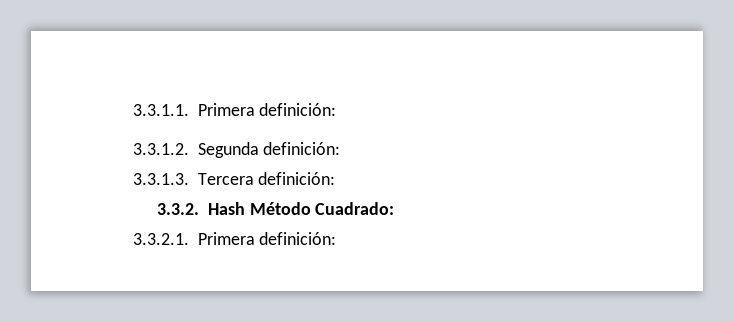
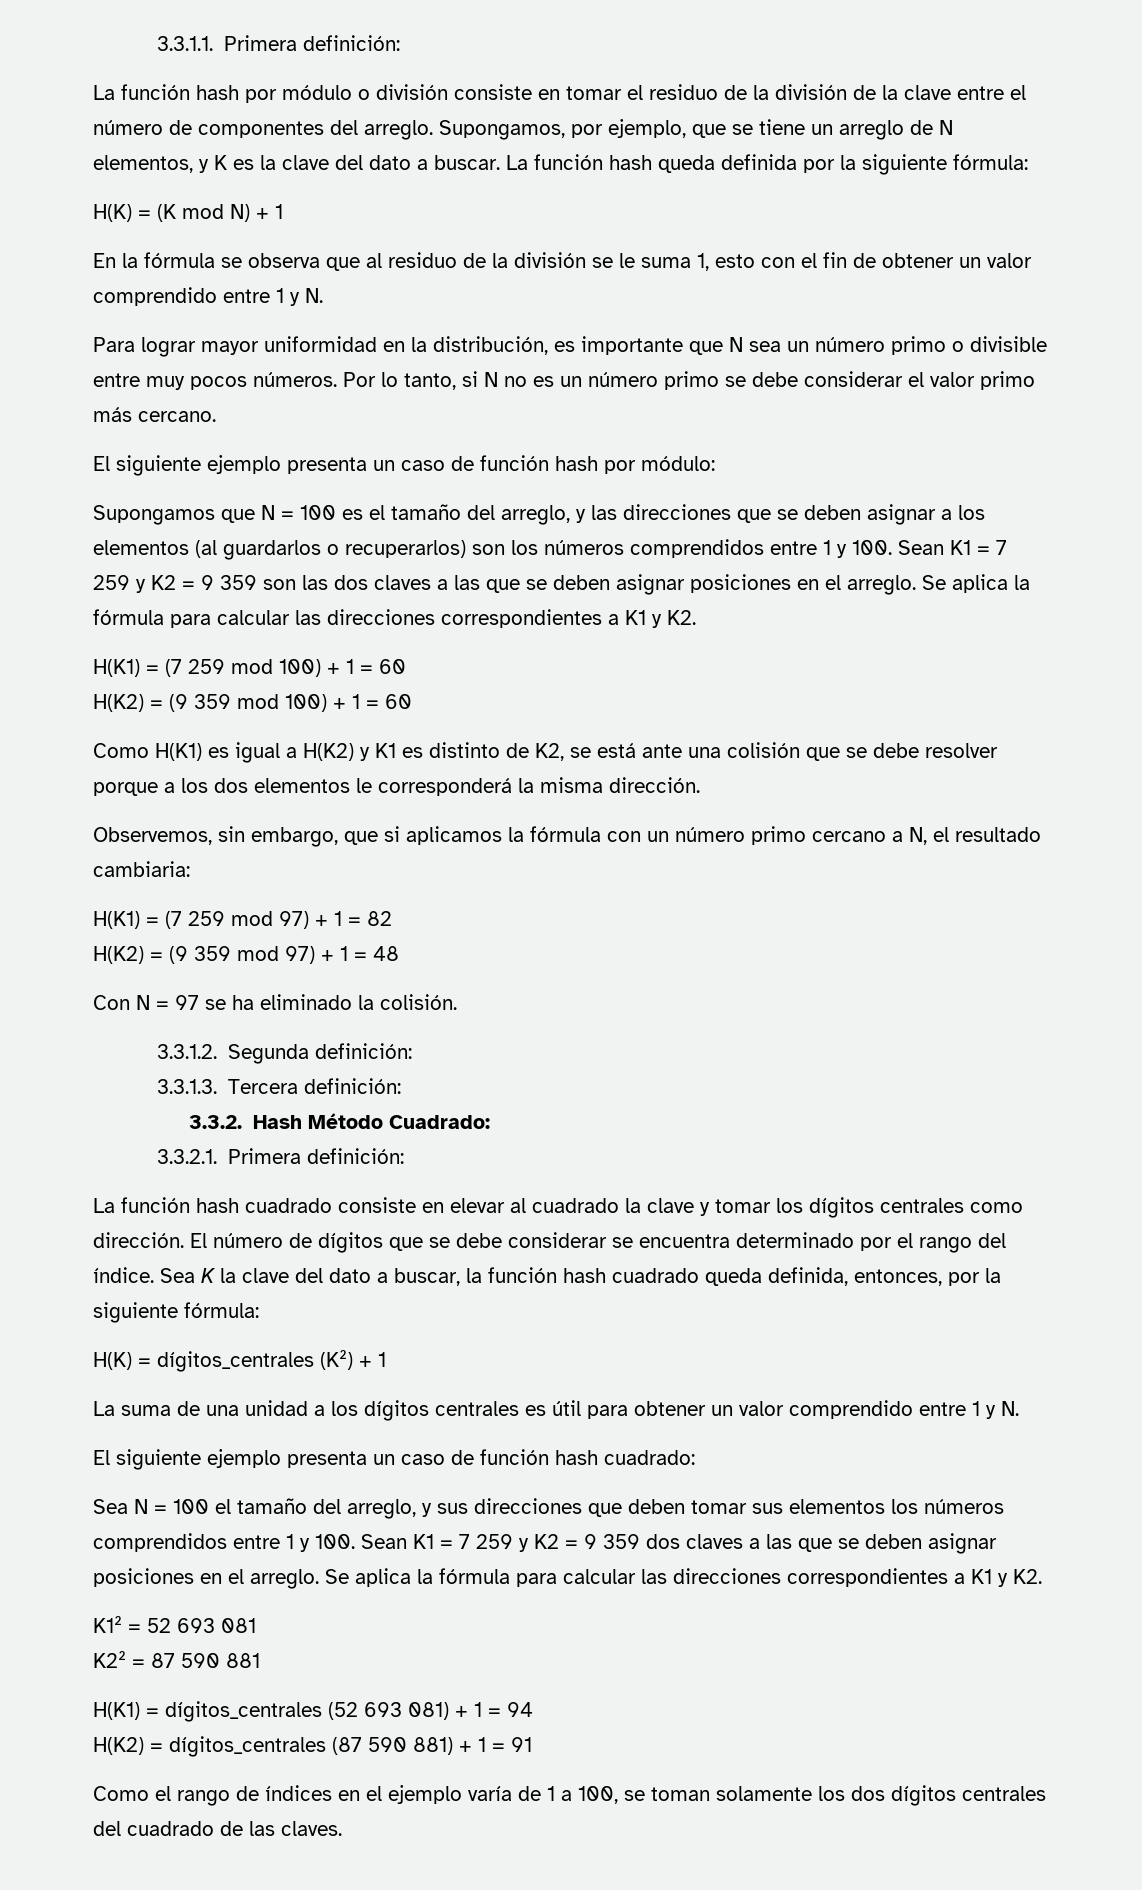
(337, 109) none -> [93,84,1026,103] [93,119,953,140] [93,154,1028,175] [93,204,283,222] [93,252,1032,271] [93,287,323,306] [93,336,1047,357] [93,371,1035,390] [93,407,216,422] [93,455,715,476] [93,504,985,525] [93,539,1007,560] [93,574,1030,595] [93,609,696,628] [93,659,406,677] [93,694,412,712] [93,742,998,763] [93,777,700,796] [93,826,1041,847] [93,861,190,877] [93,911,392,929] [93,946,399,964] [93,994,457,1010] // La función hash por módulo o división consiste en tomar el residuo de la división de la clave entre el número de componentes del arreglo. Supongamos, por ejemplo, que se tiene un arreglo de N elementos, y K es la clave del dato a buscar. La función hash queda definida por la siguiente fórmula: // H(K) = (K mod N) + 1 // En la fórmula se observa que al residuo de la división se le suma 1, esto con el fin de obtener un valor comprendido entre 1 y N. // Para lograr mayor uniformidad en la distribución, es importante que N sea un número primo o divisible entre muy pocos números. Por lo tanto, si N no es un número primo se debe considerar el valor primo más cercano. // El siguiente ejemplo presenta un caso de función hash por módulo: // Supongamos que N = 100 es el tamaño del arreglo, y las direcciones que se deben asignar a los elementos (al guardarlos o recuperarlos) son los números comprendidos entre 1 y 100. Sean K1 = 7 259 y K2 = 9 359 son las dos claves a las que se deben asignar posiciones en el arreglo. Se aplica la fórmula para calcular las direcciones correspondientes a K1 y K2. // H(K1) = (7 259 mod 100) + 1 = 60 // H(K2) = (9 359 mod 100) + 1 = 60 // Como H(K1) es igual a H(K2) y K1 es distinto de K2, se está ante una colisión que se debe resolver porque a los dos elementos le corresponderá la misma dirección. // Observemos, sin embargo, que si aplicamos la fórmula con un número primo cercano a N, el resultado cambiaria: // H(K1) = (7 259 mod 97) + 1 = 82 // H(K2) = (9 359 mod 97) + 1 = 48 // Con N = 97 se ha eliminado la colisión.
(337, 238) none -> [93,1197,1023,1218] [93,1232,1006,1253] [93,1267,1001,1286] [93,1302,259,1323] [93,1350,386,1372] [93,1400,1019,1421] [93,1449,695,1470] [93,1498,1004,1519] [93,1533,997,1554] [93,1568,1042,1589] [93,1616,256,1633] [93,1651,260,1668] [93,1701,533,1722] [93,1736,532,1757] [93,1785,1046,1806] [93,1821,342,1836] // La función hash cuadrado consiste en elevar al cuadrado la clave y tomar los dígitos centrales como dirección. El número de dígitos que se debe considerar se encuentra determinado por el rango del índice. Sea K la clave del dato a buscar, la función hash cuadrado queda definida, entonces, por la siguiente fórmula: // H(K) = dígitos_centrales (K²) + 1 // La suma de una unidad a los dígitos centrales es útil para obtener un valor comprendido entre 1 y N. // El siguiente ejemplo presenta un caso de función hash cuadrado: // Sea N = 100 el tamaño del arreglo, y sus direcciones que deben tomar sus elementos los números comprendidos entre 1 y 100. Sean K1 = 7 259 y K2 = 9 359 dos claves a las que se deben asignar posiciones en el arreglo. Se aplica la fórmula para calcular las direcciones correspondientes a K1 y K2. // K1² = 52 693 081 // K2² = 87 590 881 // H(K1) = dígitos_centrales (52 693 081) + 1 = 94 // H(K2) = dígitos_centrales (87 590 881) + 1 = 91 // Como el rango de índices en el ejemplo varía de 1 a 100, se toman solamente los dos dígitos centrales del cuadrado de las claves.

